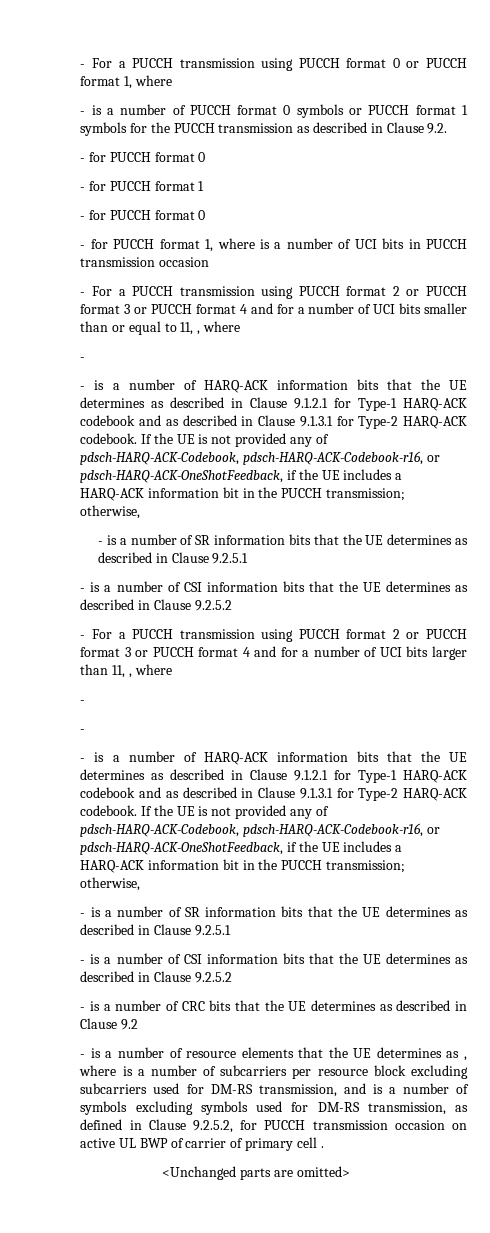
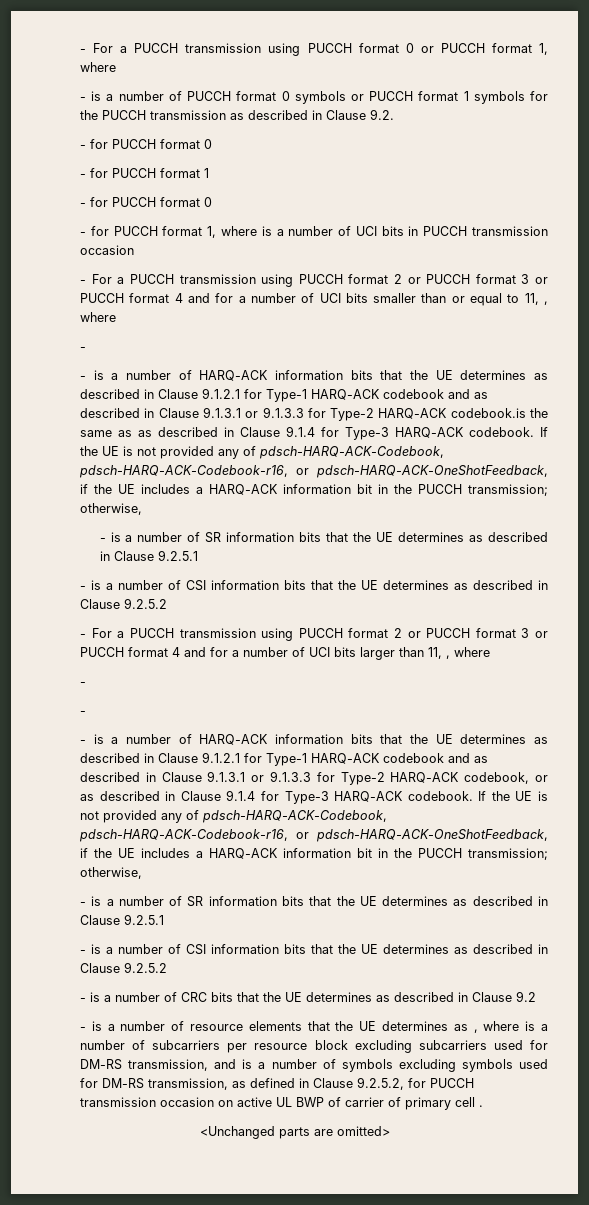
[336,416,467,429] for Type-2 HARQ-ACK -> [245,407,548,421] [80,426,465,440] or 9.1.3.3 for Type-2 HARQ-ACK codebook.is the same as as described in Clause 9.1.4 for Type-3 HARQ-ACK
[336,788,467,801] for Type-2 HARQ-ACK -> [251,771,548,785] [80,790,404,804] or 9.1.3.3 for Type-2 HARQ-ACK codebook, or as described in Clause 9.1.4 for Type-3 HARQ-ACK

